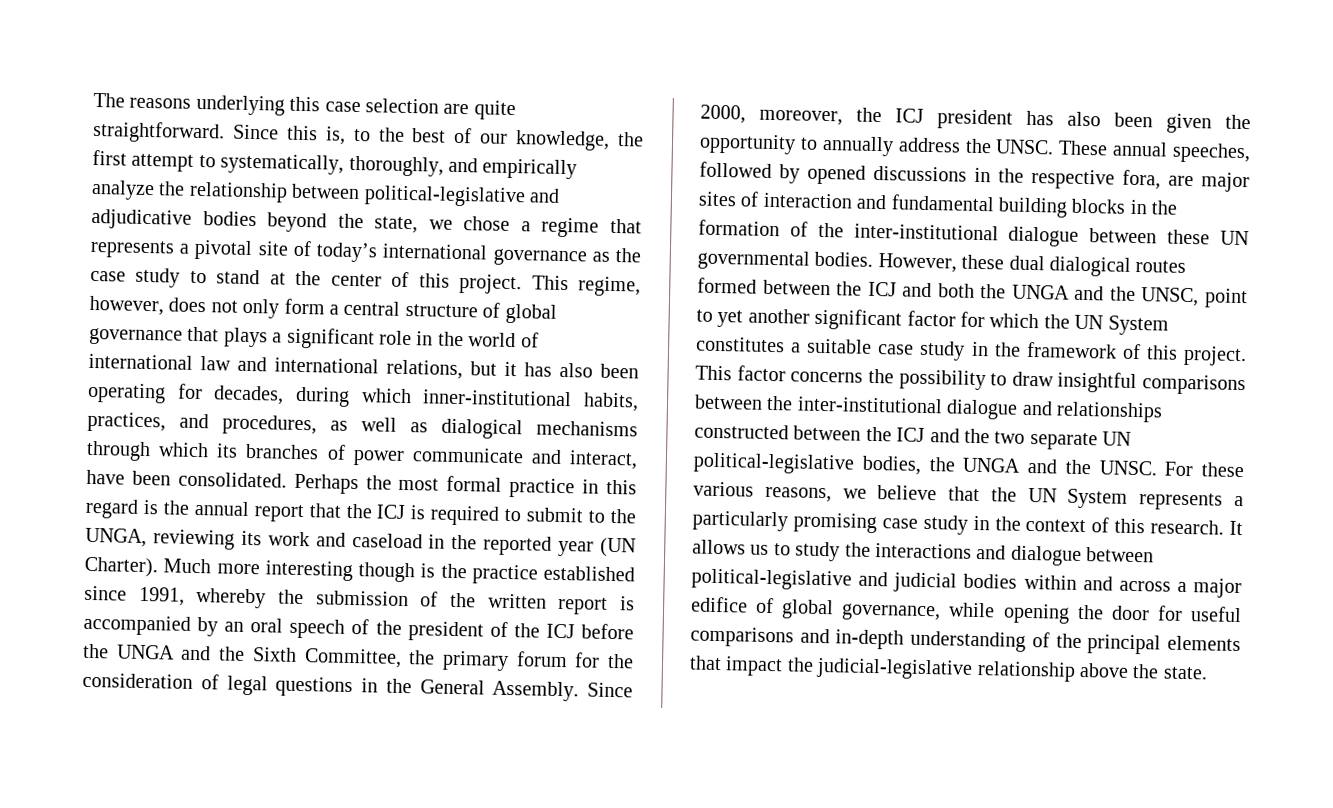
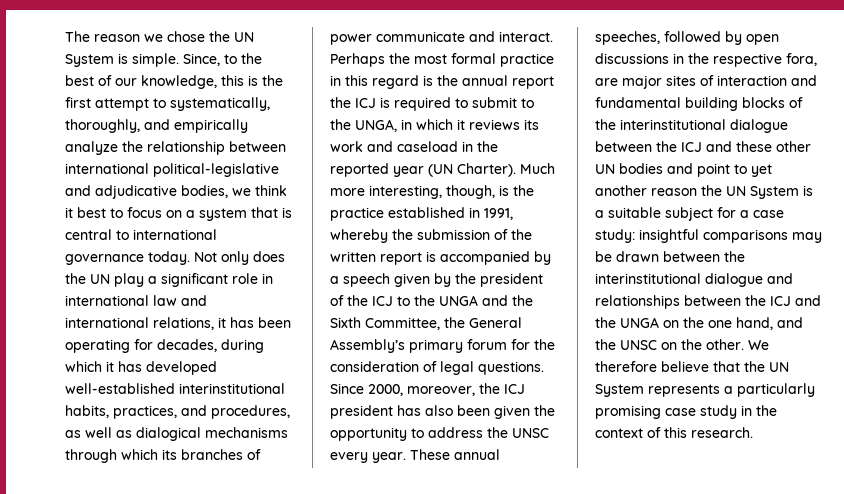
[129,94,516,121] [92,120,346,145] reasons underlying this case selection are quite straightforward. Since this is, -> [94,31,254,42] [65,53,220,67] reason we chose the UN System is simple. Since,
(611, 140) none -> [221,75,258,86] this is
(361, 191) none -> [65,163,149,174] international
[202,211,642,238] [90,239,641,267] [90,267,641,297] [89,295,557,324] [89,326,268,348] bodies beyond the state, we chose a regime that represents a pivotal site of today’s international governance as the case study to stand at the center of this project. This regime, however, does not only form a central structure of global governance that plays -> [181,185,287,198] [65,207,292,221] [65,229,217,240] [65,251,285,265] [65,273,144,287] bodies, we think it best to focus on a system that is central to international governance today. Not only does the UN play
[437,331,539,348] the world of -> (273, 278) none
[470,361,593,378] but it has also -> [218,317,254,328] it has
[422,389,573,407] inner-institutional -> [106,361,217,375] [65,383,285,394] it has developed well-established interinstitutional
[569,450,638,470] [86,469,287,488] interact, have been consolidated. -> [499,31,553,42] interact.
[308,503,342,518] that -> (554, 82) none
[152,529,235,550] reviewing -> [401,119,520,130] in which it reviews
[264,560,415,583] interesting though -> [369,185,495,199] interesting, though,
[84,585,127,601] since -> [469,207,480,218] in
[224,618,370,639] an oral speech of -> [330,273,451,287] a speech given by
[581,623,635,640] before -> [397,296,410,306] to
(436, 657) none -> [469,317,522,328] [330,339,405,353] General Assembly’s
[275,676,580,702] questions in the General Assembly. -> [478,361,544,375] questions.
[821,135,894,157] annually -> (424, 433) none
[995,139,1055,155] UNSC. -> [512,428,549,438] [330,452,406,463] UNSC every year.
[807,164,866,185] opened -> [746,34,779,45] open
[1129,199,1178,215] [698,219,1249,247] [697,249,1187,277] [697,277,1249,309] [696,308,1169,336] [696,336,785,353] in the formation of the inter-institutional dialogue between these UN governmental bodies. However, these dual dialogical routes formed between the ICJ and both the UNGA and the UNSC, point to yet another significant factor for which the UN System constitutes -> [789,97,803,108] [595,119,788,133] [595,141,811,152] [595,163,772,177] [595,185,813,199] of the interinstitutional dialogue between the ICJ and these other UN bodies and point to yet another reason the UN System is
[877,340,1247,367] [695,365,1246,396] [694,394,943,414] case study in the framework of this project. This factor concerns the possibility to draw insightful comparisons between the inter-institutional -> [665,207,784,221] [595,229,822,243] [595,251,745,262] [595,273,701,284] subject for a case study: insightful comparisons may be drawn between the interinstitutional
[694,423,789,440] constructed -> (680, 302) none
[994,431,1132,451] [693,452,1244,478] [693,481,867,503] two separate UN political-legislative bodies, the UNGA and the UNSC. For these various reasons, we -> [620,317,803,330] [595,339,769,350] [595,361,657,372] UNGA on the one hand, and the UNSC on the other. We therefore
[1229,520,1243,536] [692,539,1155,566] [691,568,1242,599] [691,596,1242,624] [690,626,1241,655] [689,655,1208,682] It allows us to study the interactions and dialogue between political-legislative and judicial bodies within and across a major edifice of global governance, while opening the door for useful comparisons and in-depth understanding of the principal elements that impact the judicial-legislative relationship above the state. -> (753, 432) none

